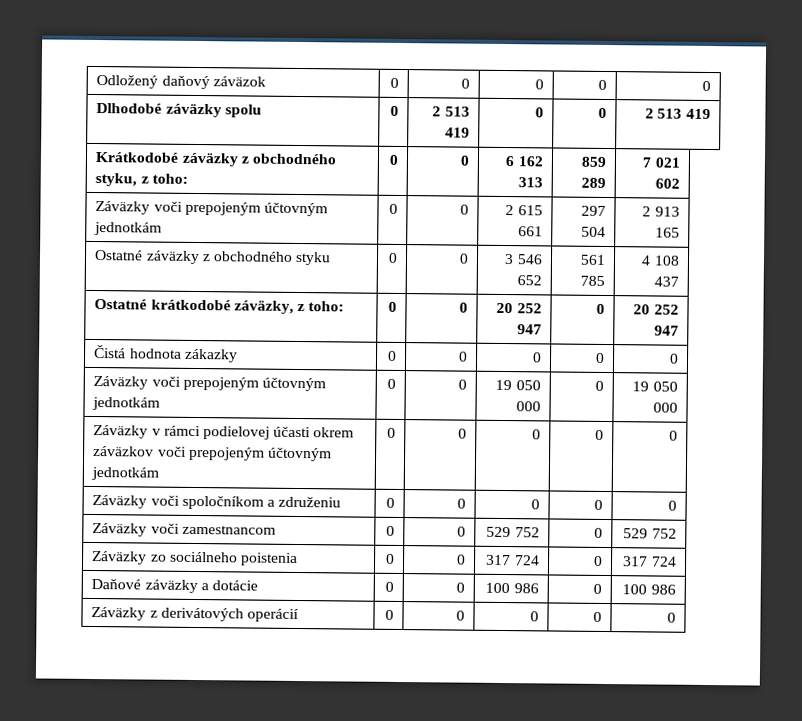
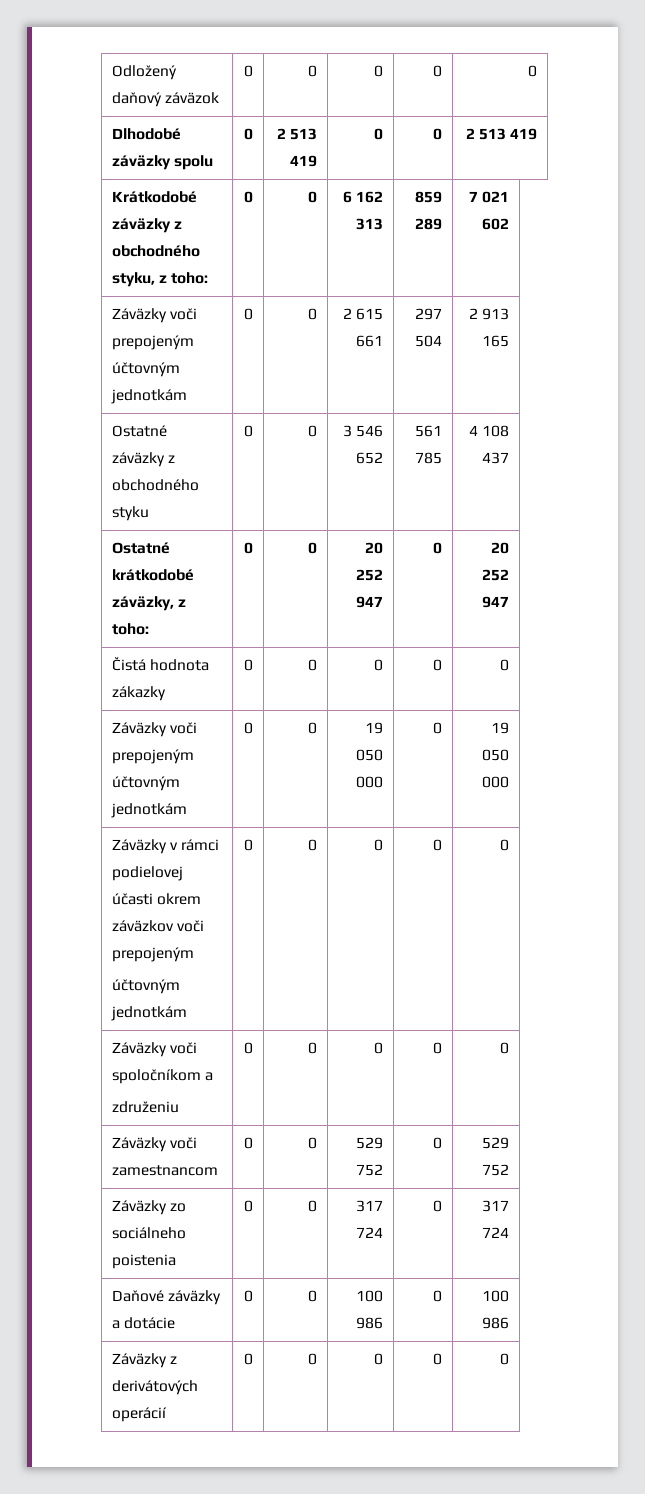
(265, 453) none -> (194, 954) //
(275, 503) none -> (213, 1076) //

